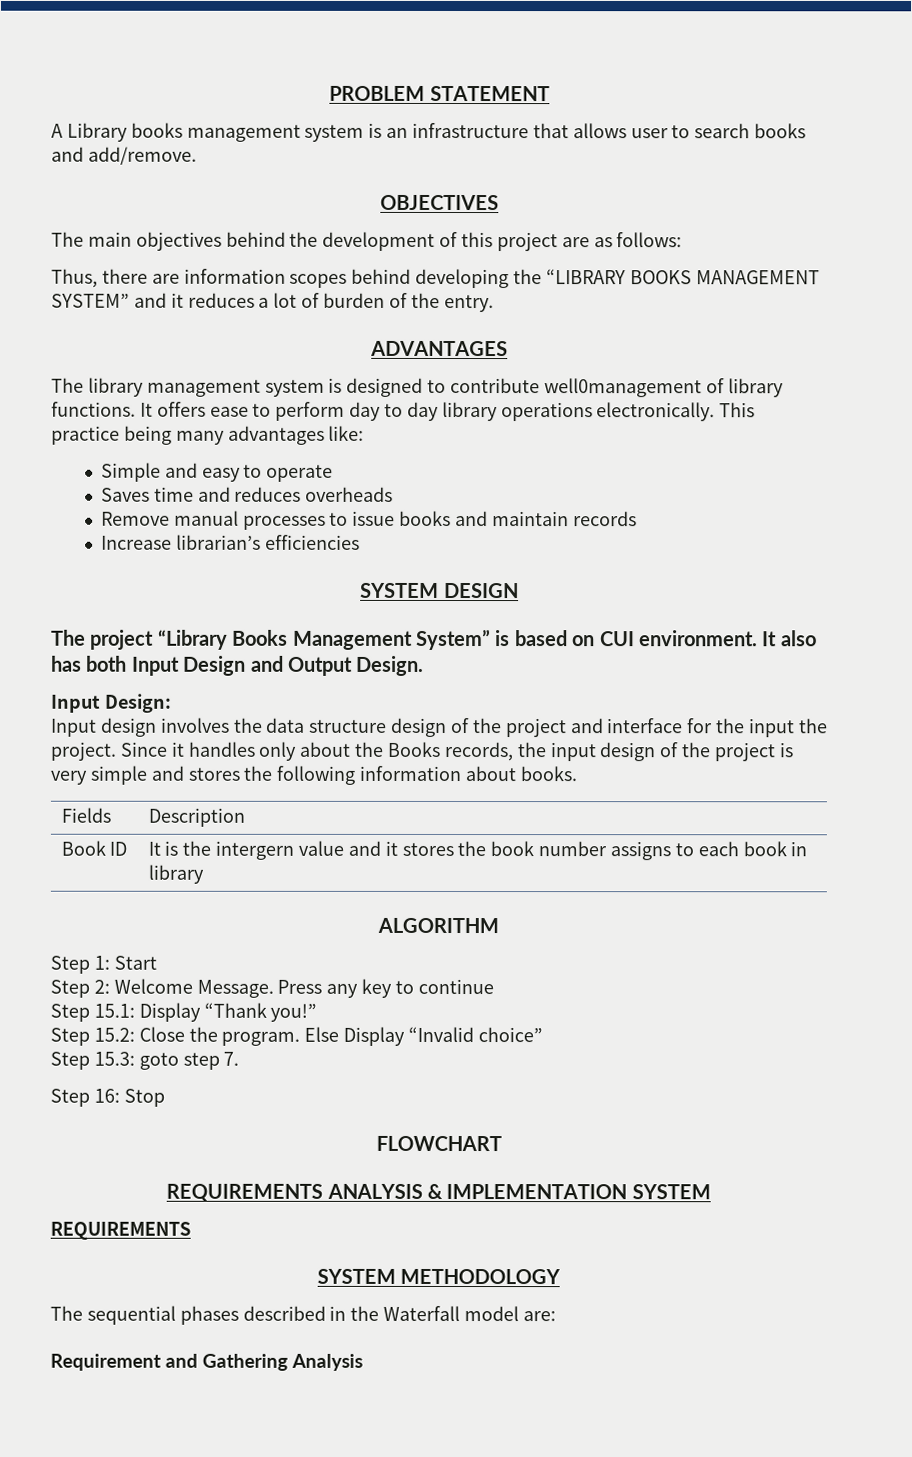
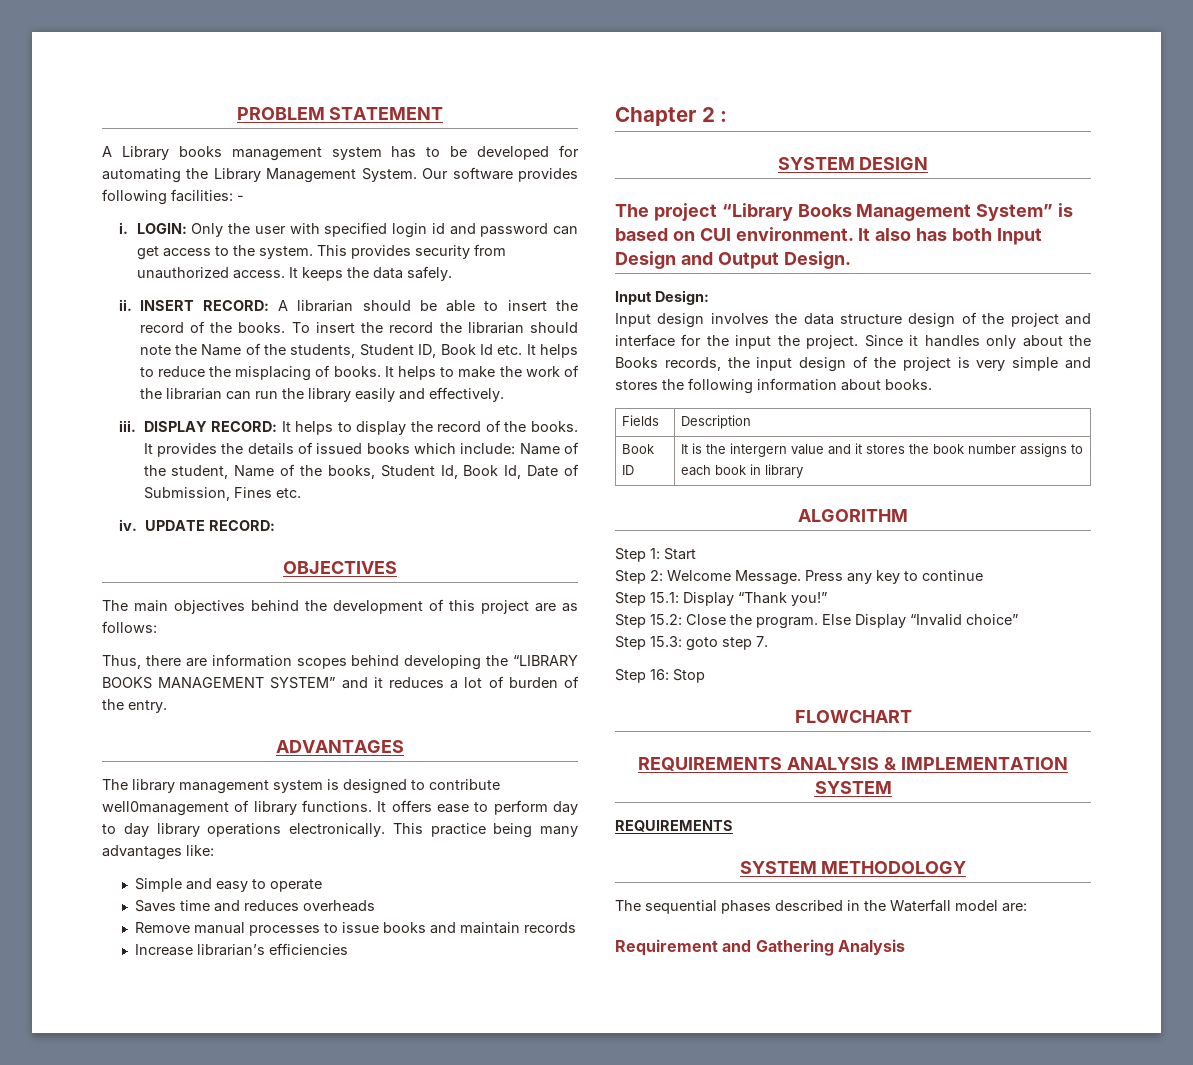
[368,122,807,139] [51,146,197,165] is an infrastructure that allows user to search books and add/remove. -> [391,145,580,160] [102,167,578,183] [102,189,244,205] [119,222,578,238] [136,244,506,260] [136,266,452,281] [119,299,578,312] [139,321,578,334] [139,343,578,358] [139,365,580,381] [139,387,504,402] [119,420,579,435] [143,442,580,457] [143,464,579,479] [143,487,301,501] [119,519,275,531] has to be developed for automating the Library Management System. Our software provides following facilities: - // i. LOGIN: Only the user with specified login id and password can get access to the system. This provides security from unauthorized access. It keeps the data safely. // ii. INSERT RECORD: A librarian should be able to insert the record of the books. To insert the record the librarian should note the Name of the students, Student ID, Book Id etc. It helps to reduce the misplacing of books. It helps to make the work of the librarian can run the library easily and effectively. // iii. DISPLAY RECORD: It helps to display the record of the books. It provides the details of issued books which include: Name of the student, Name of the books, Student Id, Book Id, Date of Submission, Fines etc. // iv. UPDATE RECORD:
(360, 542) none -> [615,107,728,126] // Chapter 2 :

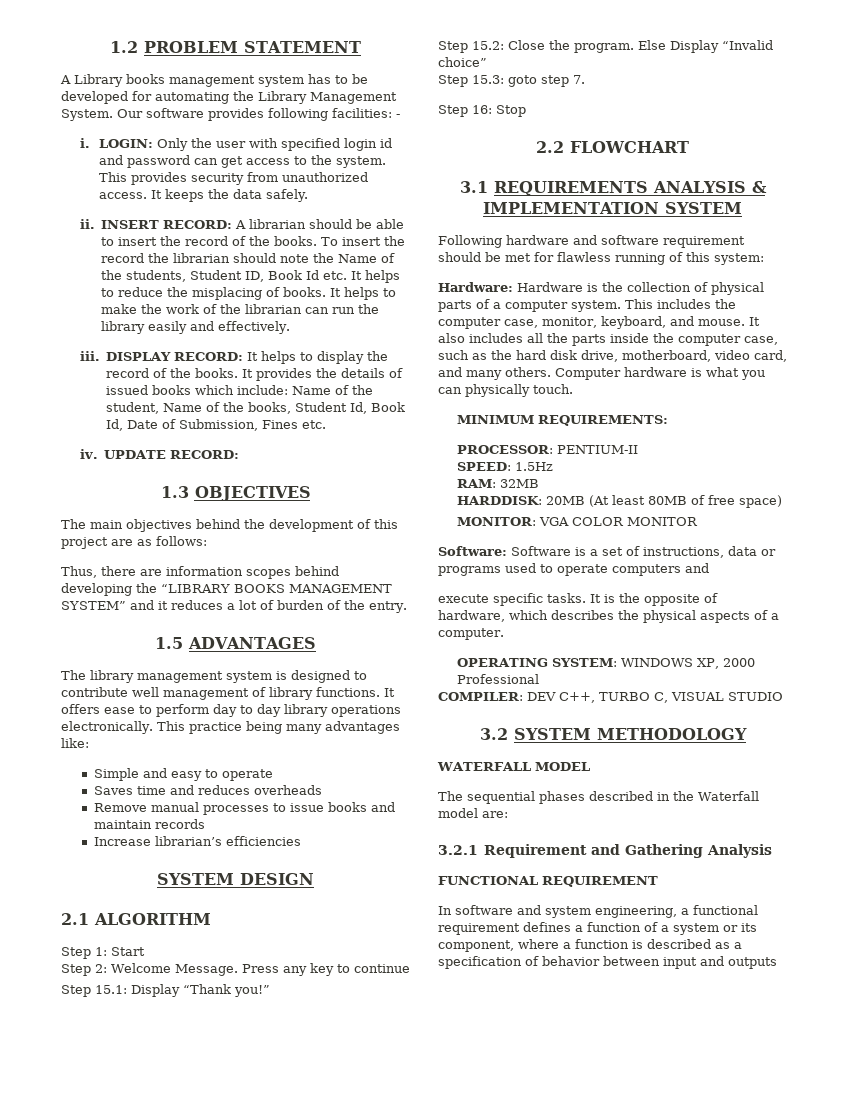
(236, 113) none -> [110,41,139,53] 1.2
(275, 525) none -> [160,486,189,498] 1.3
(167, 706) none -> [155,637,184,649] 1.5
[102,801,229,816] well0management -> [132,687,249,700] well management
[615,107,728,126] // Chapter 2 : -> (301, 841) none
[615,203,1074,221] [615,227,1042,245] [615,251,851,269] [615,290,709,305] [615,312,1091,328] [615,334,1091,349] [615,356,1091,372] [615,378,932,394] [621,415,659,426] [680,415,751,429] [621,444,654,454] [621,465,634,475] [680,443,1083,457] [680,464,803,478] The project “Library Books Management System” is based on CUI environment. It also has both Input Design and Output Design. // Input Design: // Input design involves the data structure design of the project and interface for the input the project. Since it handles only about the Books records, the input design of the project is very simple and stores the following information about books. // Fields | Description // Book ID | It is the intergern value and it stores the book number assigns to each book in library // -> [61,913,89,925] 2.1
(705, 676) none -> [536,141,564,153] 2.2
(912, 716) none -> [459,181,488,193] 3.1
[615,820,733,832] REQUIREMENTS // -> [438,235,745,248] [438,252,764,265] [438,282,764,295] [438,299,736,312] [438,316,760,329] [438,333,778,346] [438,350,787,362] [438,367,765,380] [438,384,573,397] [456,415,668,426] [456,445,638,454] [456,462,553,471] [456,479,539,488] [456,495,782,508] [456,517,698,526] [438,546,776,558] [438,563,709,576] [438,593,718,606] [438,610,779,623] [438,628,504,640] [456,658,755,669] [456,674,539,684] [438,692,783,703] [479,728,508,740] Following hardware and software requirement should be met for flawless running of this system: // Hardware: Hardware is the collection of physical parts of a computer system. This includes the computer case, monitor, keyboard, and mouse. It also includes all the parts inside the computer case, such as the hard disk drive, motherboard, video card, and many others. Computer hardware is what you can physically touch. // MINIMUM REQUIREMENTS: // PROCESSOR: PENTIUM-II // SPEED: 1.5Hz // RAM: 32MB // HARDDISK: 20MB (At least 80MB of free space) // MONITOR: VGA COLOR MONITOR // Software: Software is a set of instructions, data or programs used to operate computers and // execute specific tasks. It is the opposite of hardware, which describes the physical aspects of a computer. // OPERATING SYSTEM: WINDOWS XP, 2000 Professional // COMPILER: DEV C++, TURBO C, VISUAL STUDIO // 3.2
(967, 867) none -> [437,762,590,771] // WATERFALL MODEL
(1027, 907) none -> [438,845,478,855] 3.2.1
(905, 947) none -> [438,876,658,887] [438,905,758,918] [438,922,757,935] [438,939,742,952] [438,956,777,969] // FUNCTIONAL REQUIREMENT // In software and system engineering, a functional requirement defines a function of a system or its component, where a function is described as a specification of behavior between input and outputs

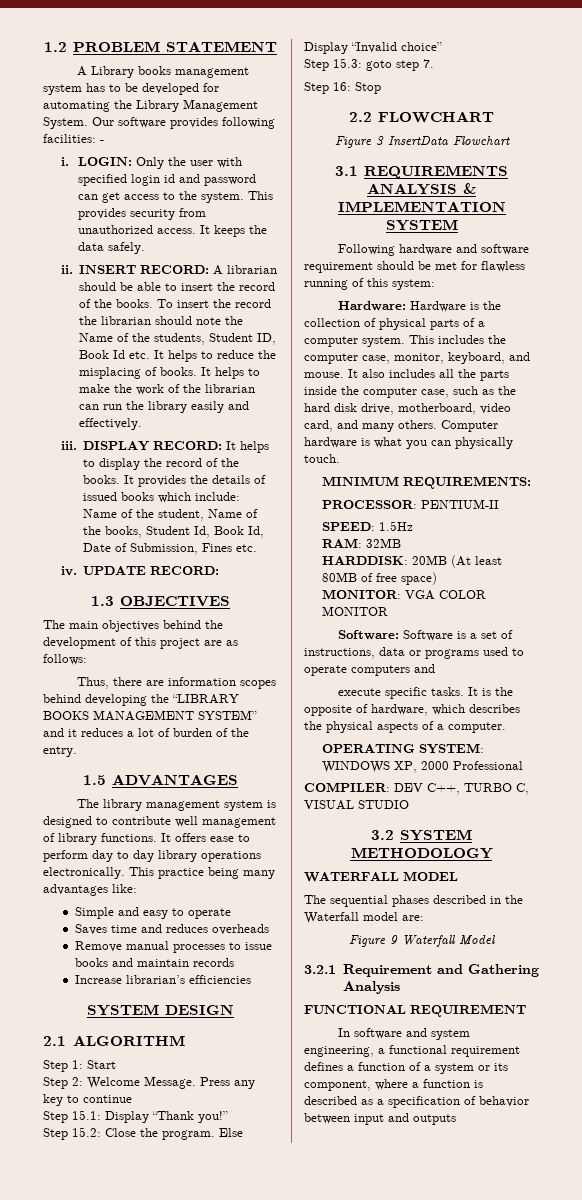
(689, 147) none -> [334,136,510,148] // Figure 3 InsertData Flowchart
(508, 814) none -> [349,935,495,947] // Figure 9 Waterfall Model

